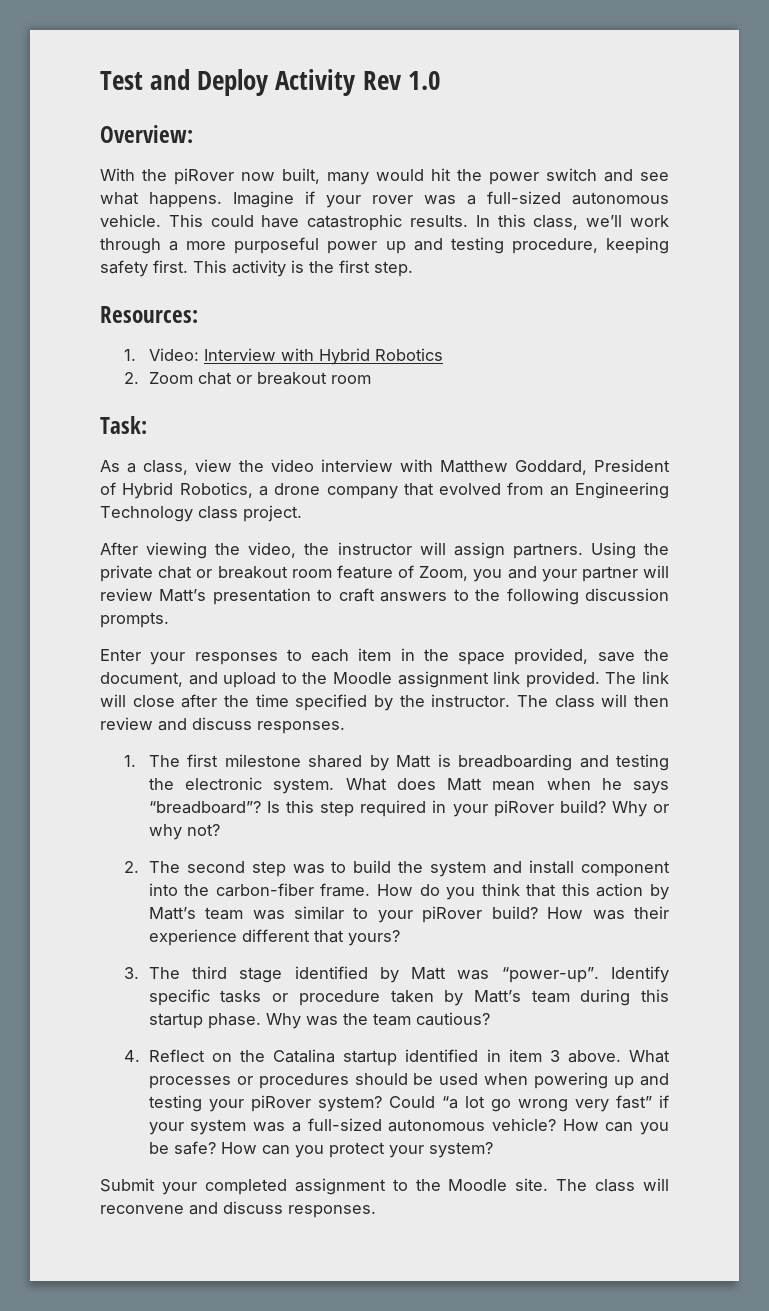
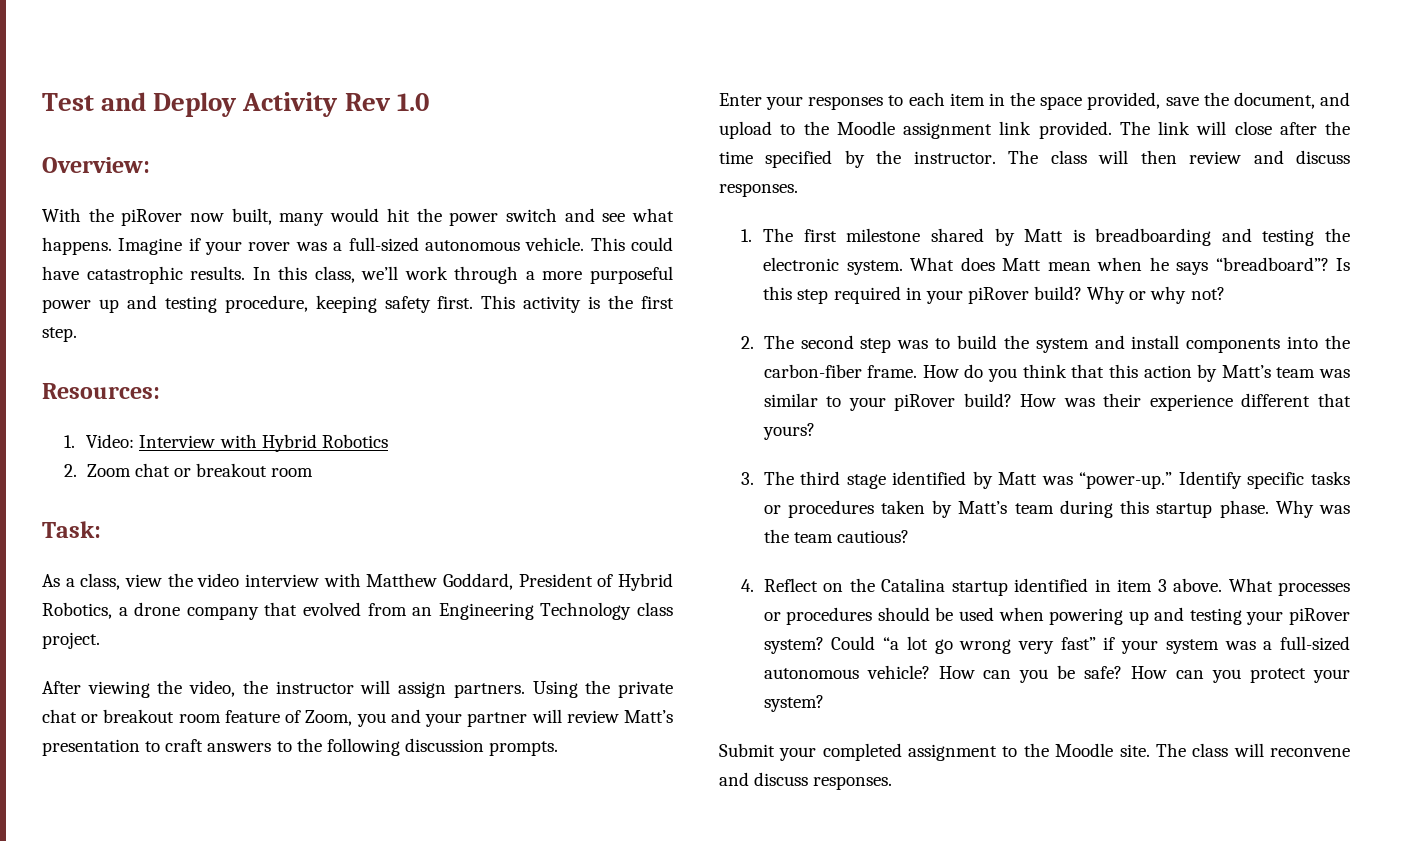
[581,861,670,877] component -> [1186,338,1281,353] components
[501,967,599,983] “power-up”. -> [1079,472,1173,489] “power-up.”
[298,990,380,1006] procedure -> [787,500,874,518] procedures

